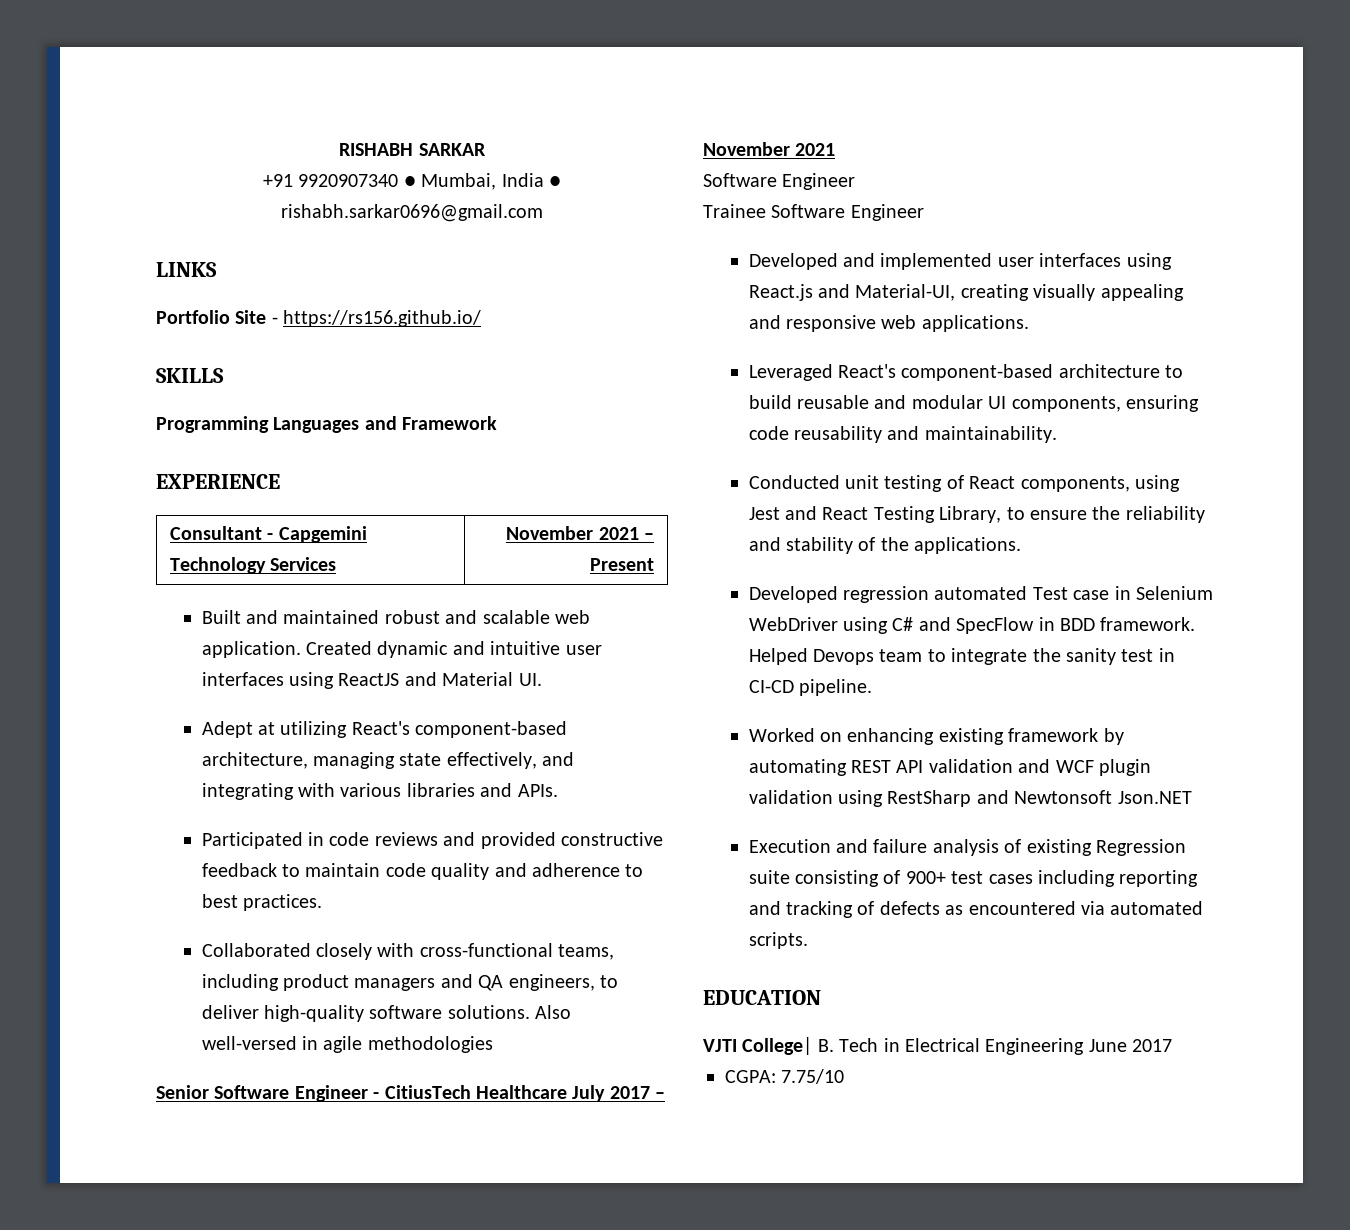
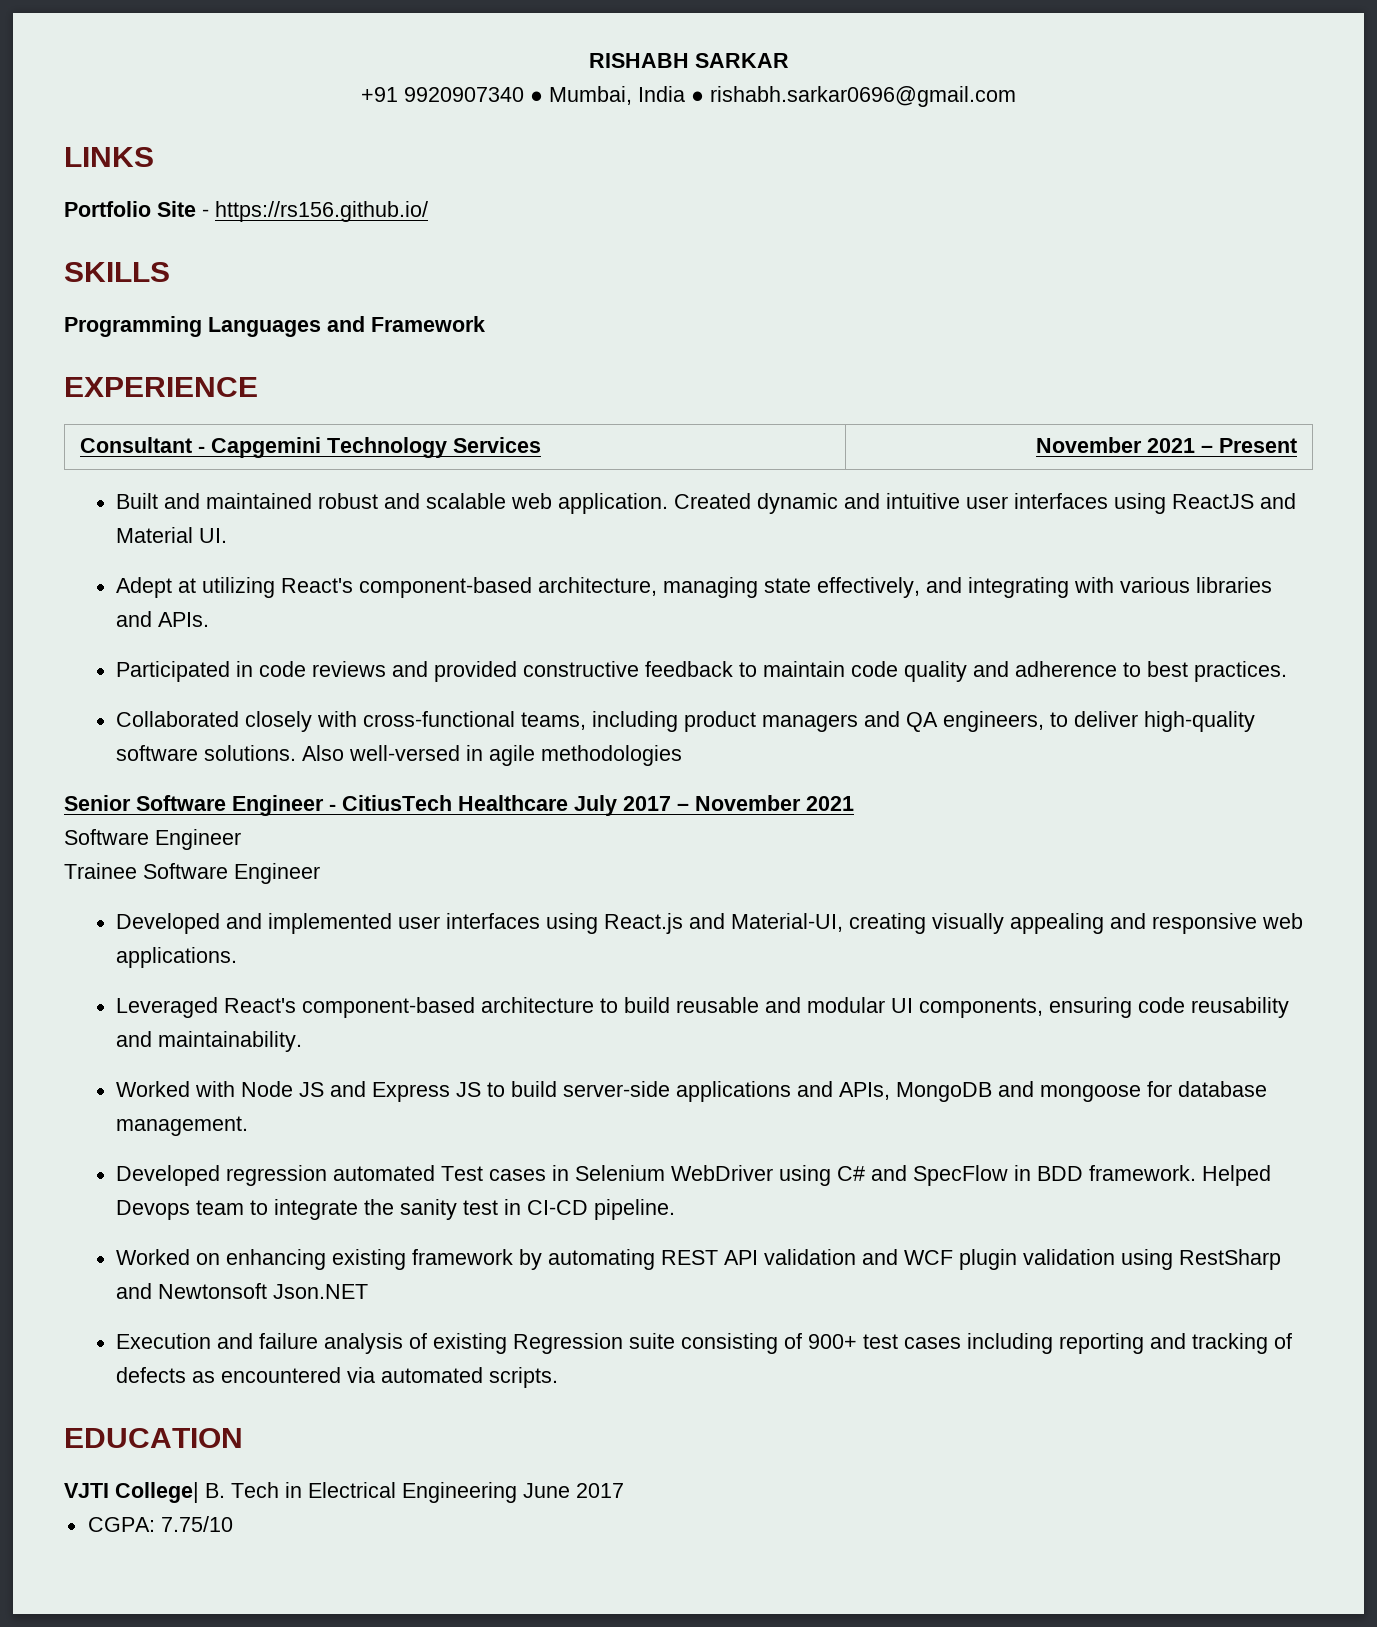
[748,475,1180,492] [748,506,1205,523] [748,537,1022,554] Conducted unit testing of React components, using Jest and React Testing Library, to ensure the reliability and stability of the applications. -> [116,1081,1268,1102] [116,1116,249,1136] Worked with Node JS and Express JS to build server-side applications and APIs, MongoDB and mongoose for database management.
[1073,590,1110,600] case -> [489,1169,547,1181] cases

